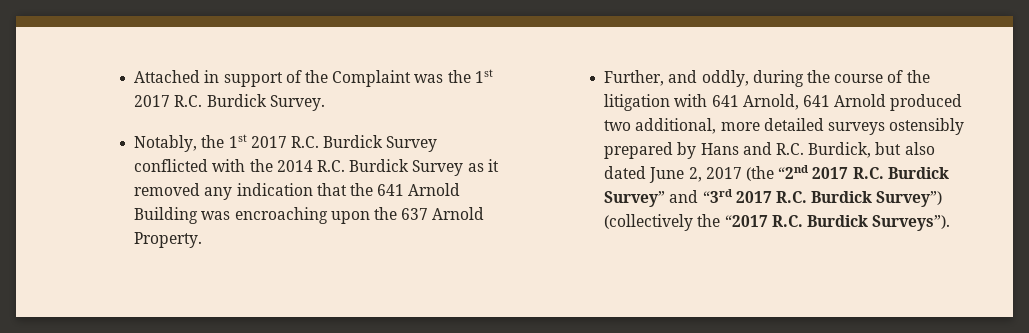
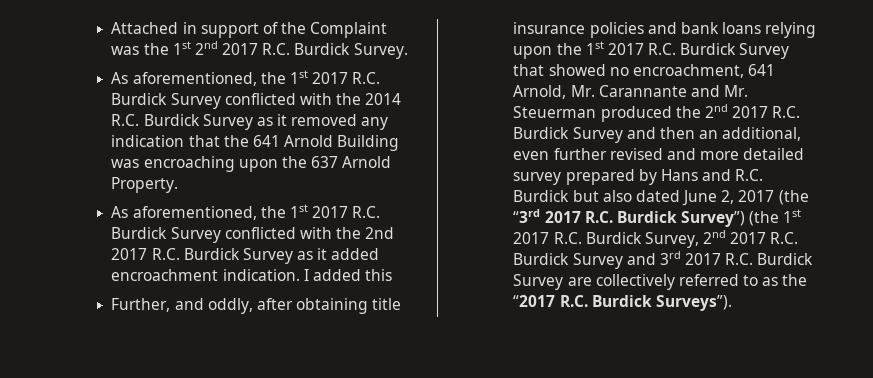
(493, 76) none -> [194,41,218,55] 2nd
[134,135,198,152] Notably, -> [111,72,257,86] As aforementioned,
[604,70,930,87] [604,94,963,111] [604,118,965,135] Further, and oddly, during the course of the litigation with 641 Arnold, 641 Arnold produced two additional, more detailed surveys ostensibly -> [111,204,381,220] [111,227,395,243] [111,248,380,264] [111,269,393,281] [111,298,402,314] [513,22,817,38] [513,41,790,59] [513,64,776,78] [513,85,749,99] [513,104,801,122] [513,127,802,143] [513,148,805,160] [513,172,562,185] As aforementioned, the 1st 2017 R.C. Burdick Survey conflicted with the 2nd 2017 R.C. Burdick Survey as it added encroachment indication. I added this // Further, and oddly, after obtaining title insurance policies and bank loans relying upon the 1st 2017 R.C. Burdick Survey that showed no encroachment, 641 Arnold, Mr. Carannante and Mr. Steuerman produced the 2nd 2017 R.C. Burdick Survey and then an additional, even further revised and more detailed survey
[808,142,872,158] Burdick, -> [513,190,570,202] Burdick
[778,165,949,179] [604,190,699,207] “2nd 2017 R.C. Burdick Survey” and -> (809, 197) none
[604,214,694,231] (collectively -> [749,209,802,226] [513,230,799,248] [513,251,814,269] [513,274,779,290] (the 1st 2017 R.C. Burdick Survey, 2nd 2017 R.C. Burdick Survey and 3rd 2017 R.C. Burdick Survey are collectively referred to as

